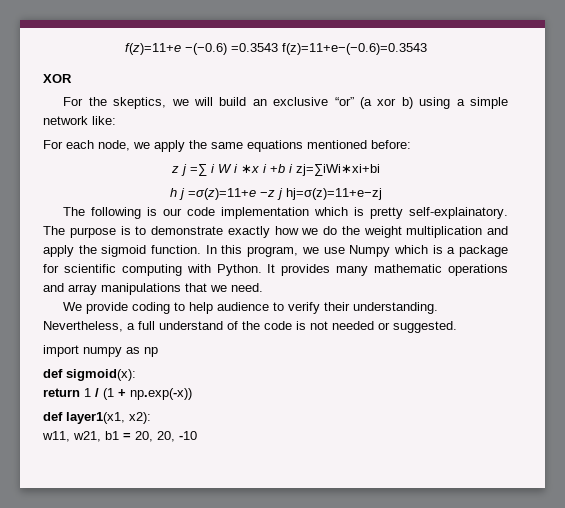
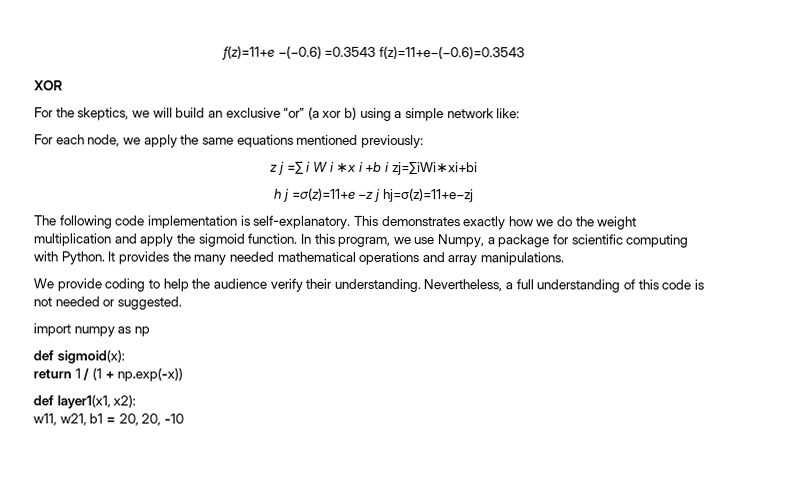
[371,140,411,149] before: -> [360,134,424,149] previously:
[147,207,509,219] [43,226,223,238] is our code implementation which is pretty self-explainatory. The purpose is to demonstrate -> [115,215,461,229] code implementation is self-explanatory. This demonstrates
[349,245,443,257] Numpy which is -> [437,234,486,248] Numpy,
[336,264,509,276] [43,283,263,295] many mathematic operations and array manipulations that we need. -> [171,251,565,266] the many needed mathematical operations and array manipulations.
[217,302,285,311] audience to -> [191,278,267,289] the audience
[159,321,260,330] understand of the -> [536,279,659,293] understanding of this

